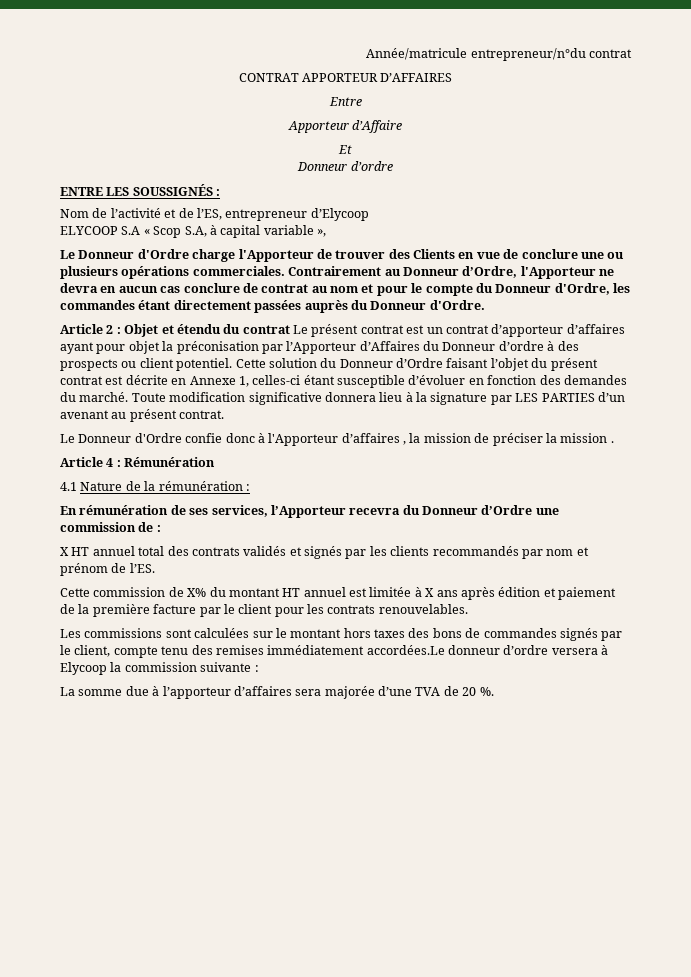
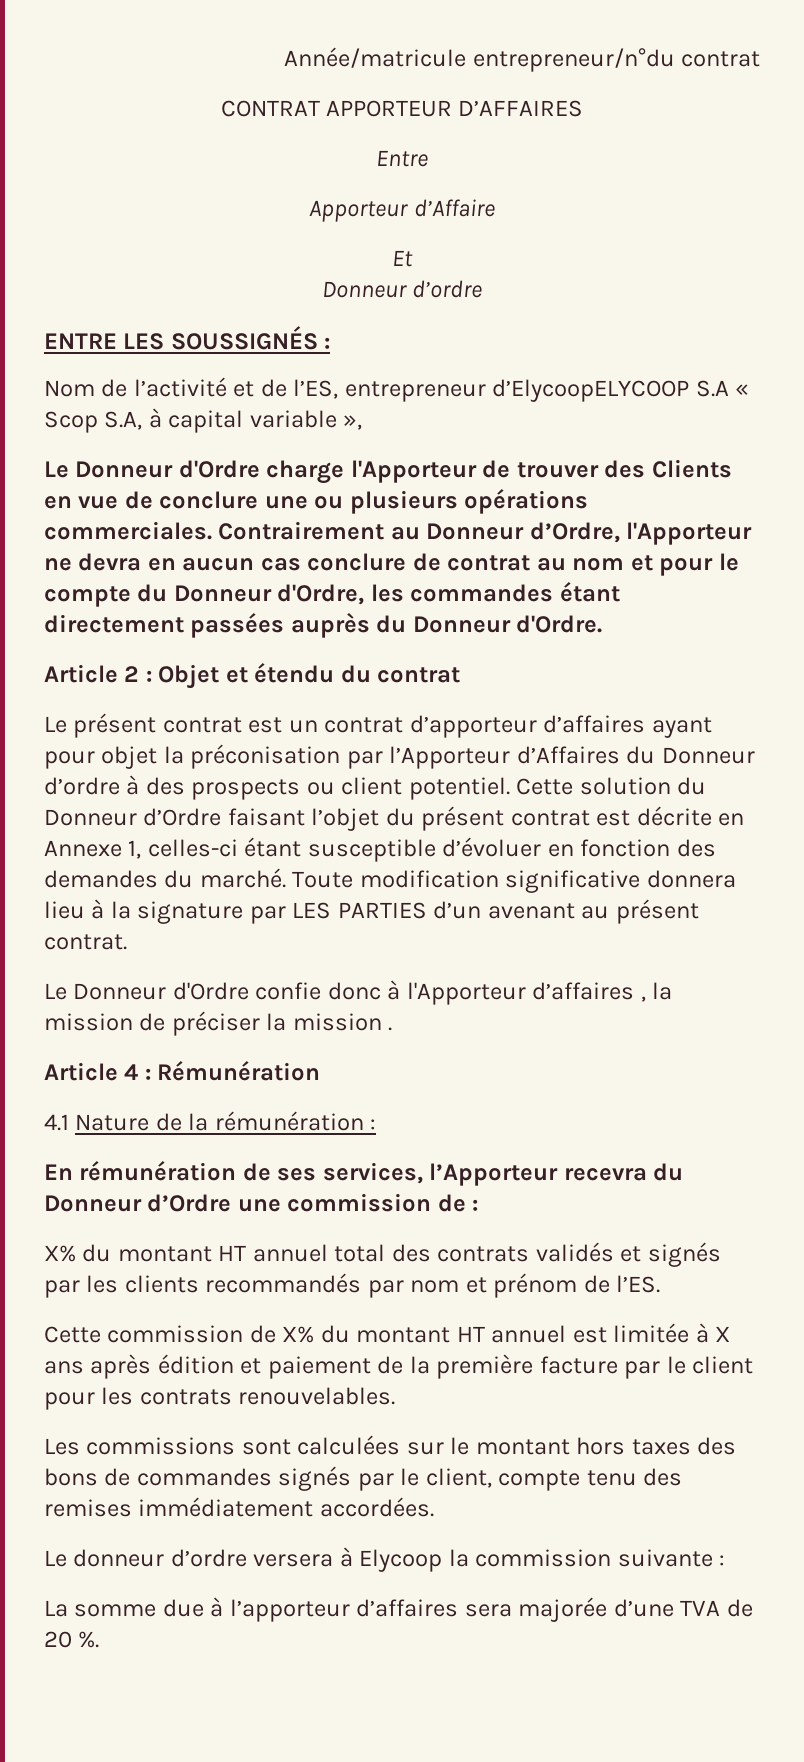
[310,208,369,221] [60,226,118,235] d’Elycoop // ELYCOOP -> [492,379,690,402] d’ElycoopELYCOOP
(290, 329) none -> (461, 675) //
[60,547,69,556] X -> [44,1244,212,1262] X% du montant
[366,645,445,655] accordées.Le -> [319,1497,434,1517] [44,1550,67,1567] accordées. // Le

